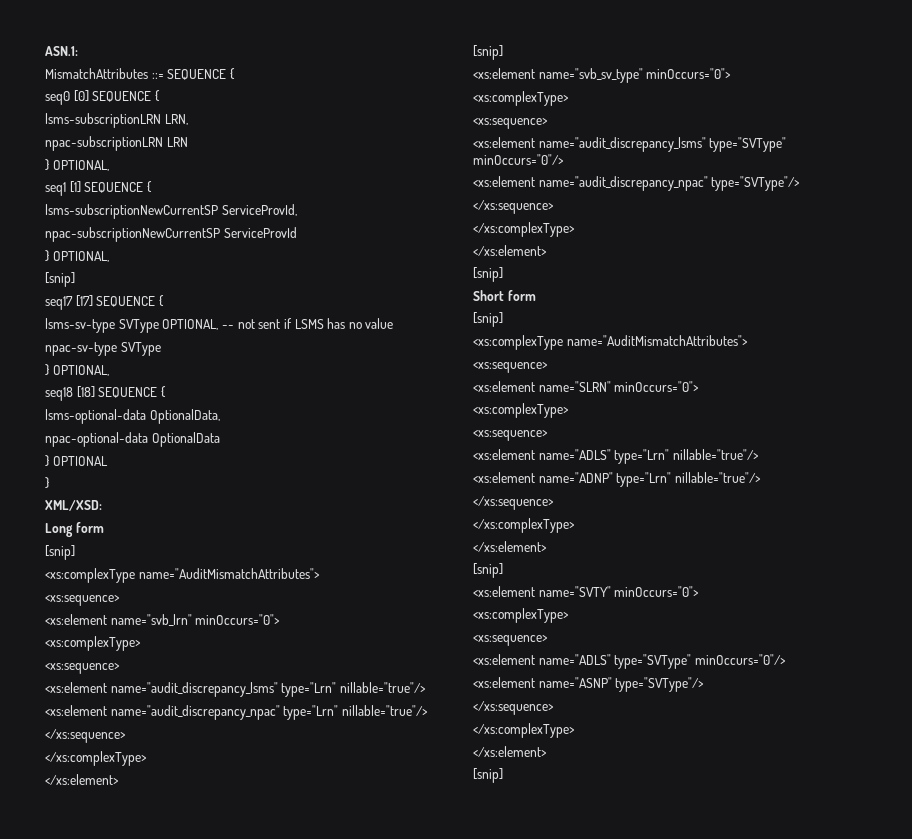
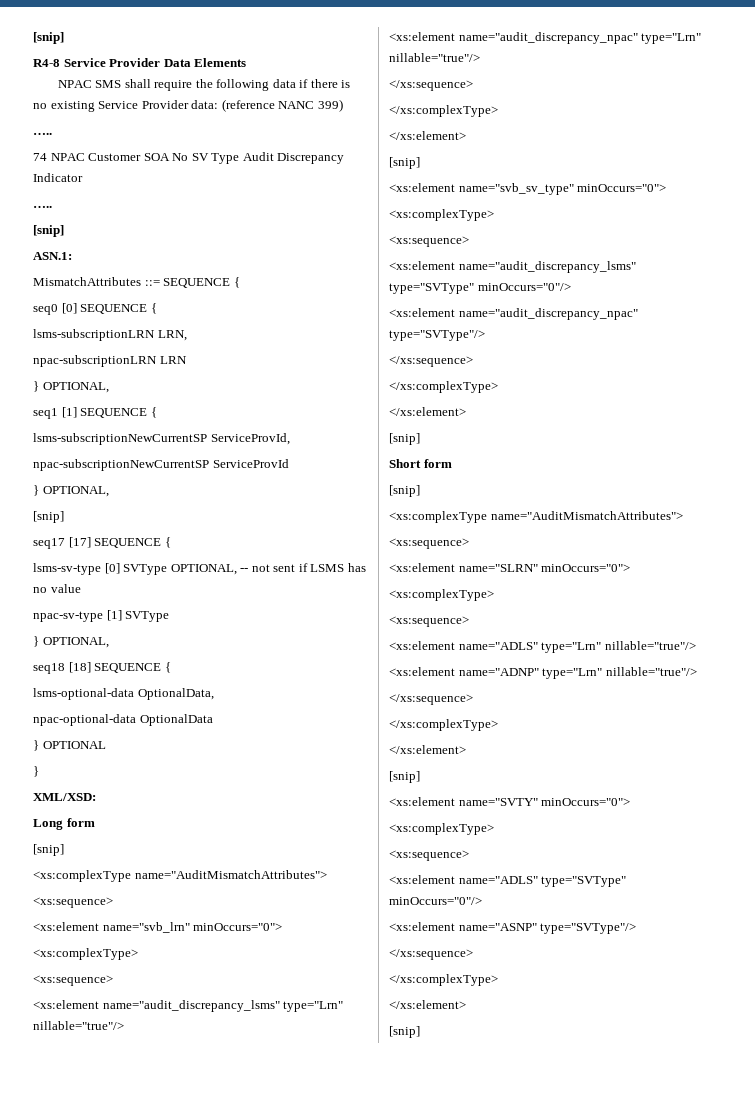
(45, 51) none -> [33,32,64,44] [33,58,247,67] [57,79,351,91] [33,99,343,112] [33,132,52,135] [33,152,345,164] [33,173,83,182] [33,205,52,208] [33,225,64,237] [snip] // R4-8 Service Provider Data Elements // NPAC SMS shall require the following data if there is no existing Service Provider data: (reference NANC 399) // ….. // 74 NPAC Customer SOA No SV Type Audit Discrepancy Indicator // ….. // [snip] //
(115, 325) none -> [104,563,120,574] [0]
(117, 349) none -> [106,610,122,621] [1]

